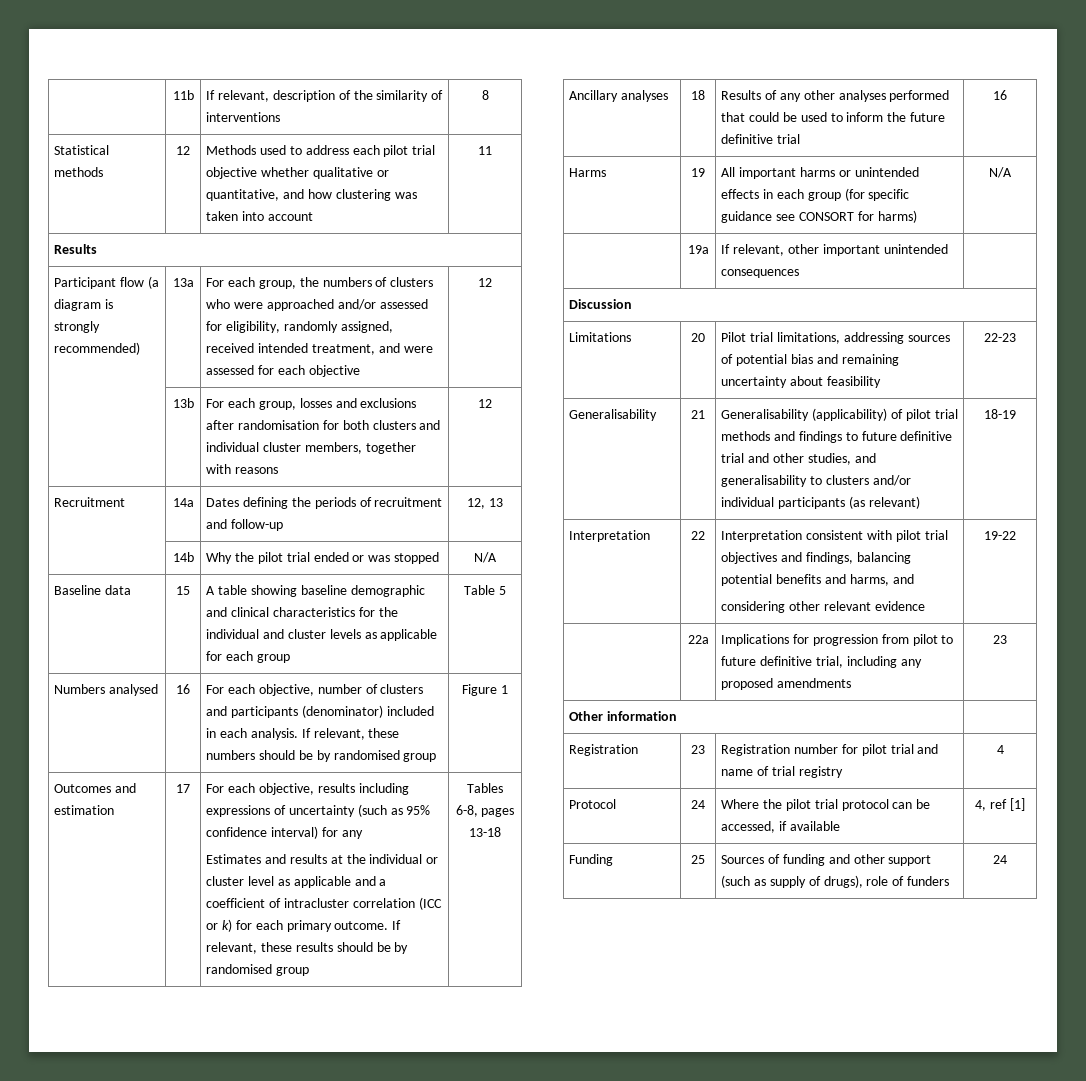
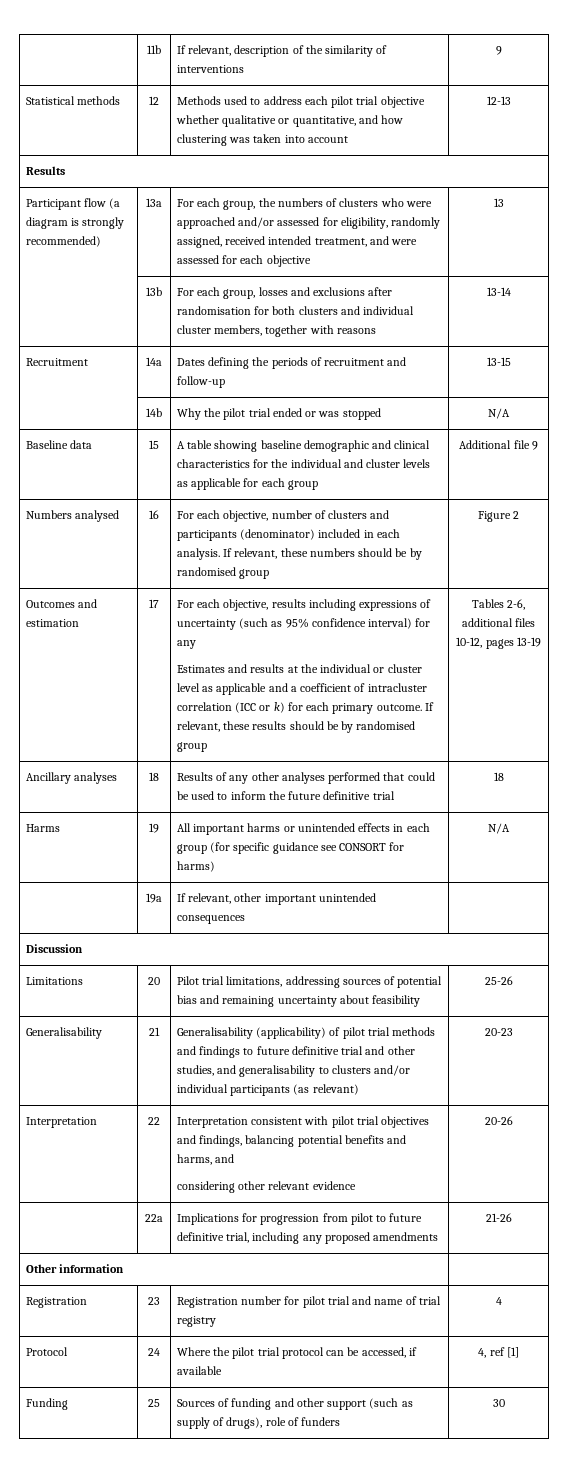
[481,90,489,100] 8 -> [495,46,502,55] 9
[478,146,492,155] 11 -> [486,96,511,105] 12-13
[478,278,492,287] 12 -> [493,198,504,207] 13
[478,399,492,408] 12 -> [486,287,511,296] 13-14
[467,498,503,509] 12, 13 -> [486,357,511,366] 13-15
[464,585,506,595] Table 5 -> [459,440,538,450] Additional file 9
[500,685,508,694] 1 -> [513,511,520,519] 2
[455,805,515,817] [469,827,501,837] 6-8, pages 13-18 -> [507,599,526,610] [461,618,536,627] [456,637,541,649] 2-6, additional files 10-12, pages 13-19
[993,90,1007,100] 16 -> [493,772,504,781] 18
[984,333,1016,342] 22-23 -> [484,976,513,985] 25-26
[984,409,1016,419] 18-19 -> [484,1028,513,1036] 20-23
[984,531,1016,540] 19-22 -> [484,1116,513,1125] 20-26
[993,635,1007,644] 23 -> [485,1213,512,1222] 21-26
[993,855,1007,864] 24 -> [492,1399,505,1407] 30

